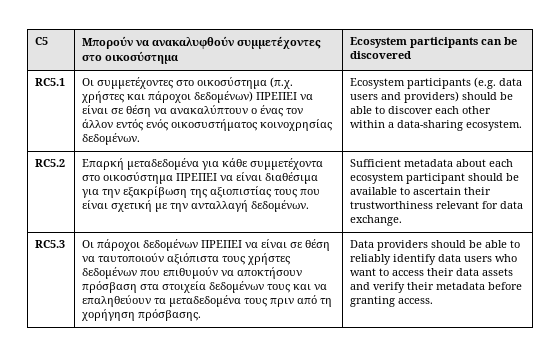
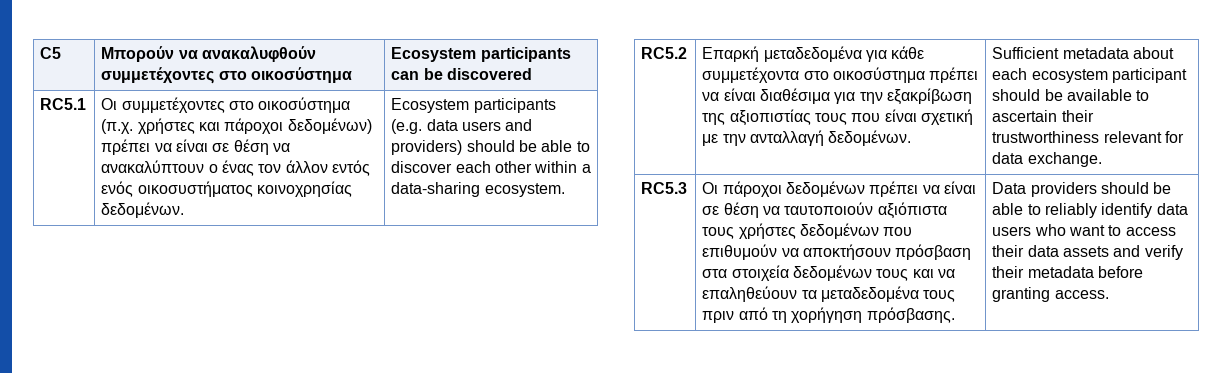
[256,92,298,100] ΠΡΕΠΕΙ -> [101,139,151,155] πρέπει
[176,173,218,181] ΠΡΕΠΕΙ -> [929,67,979,83] πρέπει
[201,240,243,248] ΠΡΕΠΕΙ -> [869,181,919,197] πρέπει

